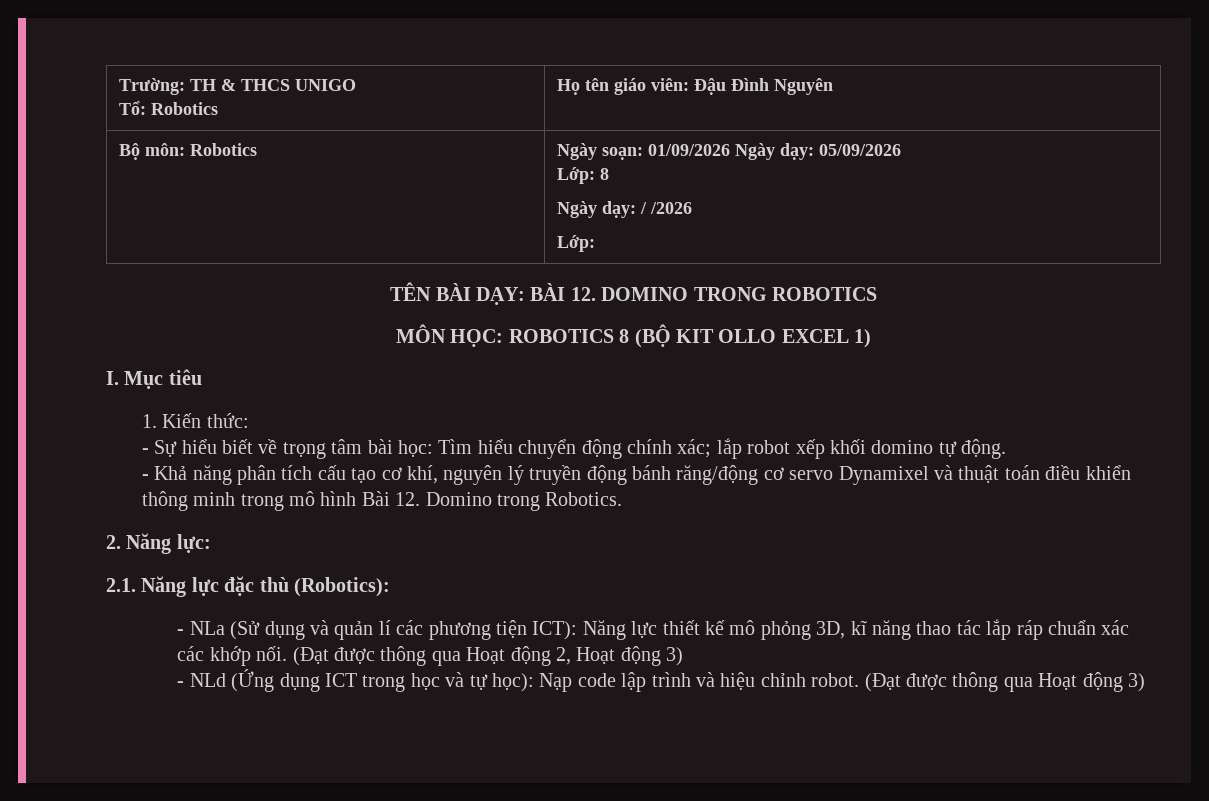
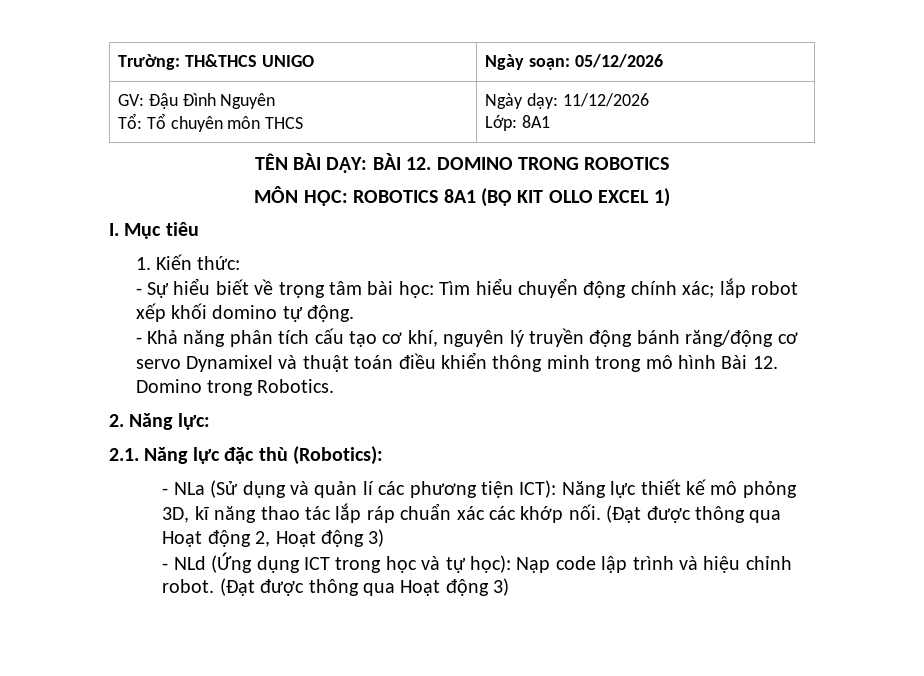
[190,79,357,91] [119,101,219,115] [557,78,834,95] [119,143,258,160] [557,143,902,160] [557,167,610,184] [557,201,693,218] [557,235,596,252] TH & THCS UNIGO // Tổ: Robotics | Họ tên giáo viên: Đậu Đình Nguyên // Bộ môn: Robotics | Ngày soạn: 01/09/2026 Ngày dạy: 05/09/2026 // Lớp: 8 // Ngày dạy: / /2026 // Lớp: -> [184,54,314,67] [484,54,663,70] [117,93,276,109] [117,113,304,132] [484,93,649,109] [484,115,550,131] TH&THCS UNIGO | Ngày soạn: 05/12/2026 // GV: Đậu Đình Nguyên // Tổ: Tổ chuyên môn THCS | Ngày dạy: 11/12/2026 // Lớp: 8A1
[619,329,630,343] 8 -> [443,189,476,203] 8A1

